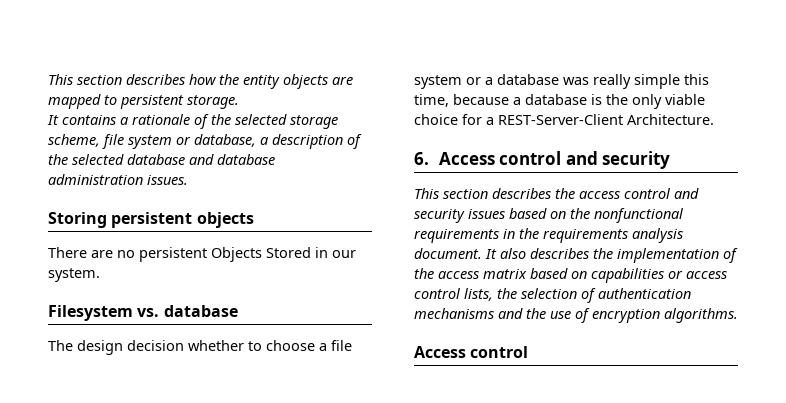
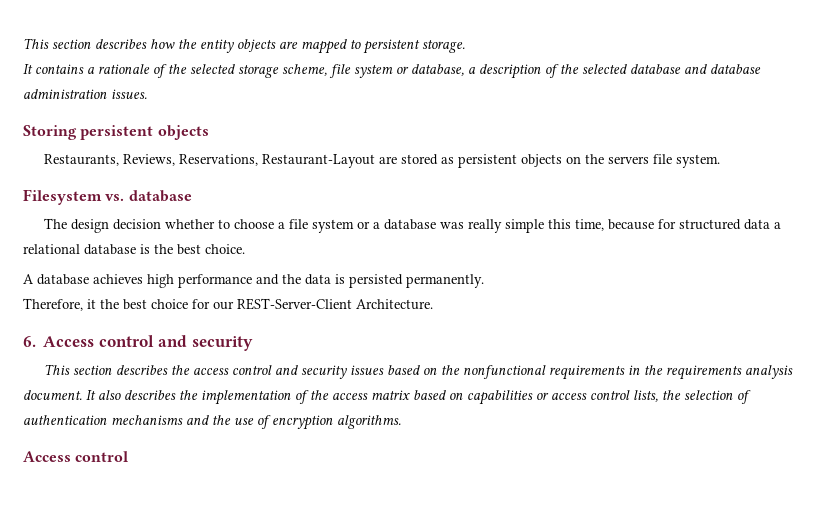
[48,247,356,262] There are no persistent Objects Stored in our -> [43,154,672,168] Restaurants, Reviews, Reservations, Restaurant-Layout are stored as persistent objects on the servers file
[513,94,705,109] a database is the only viable -> [657,219,781,230] [23,244,245,255] [23,274,484,288] [23,298,147,311] for structured data a relational database is the best choice. // A database achieves high performance and the data is persisted permanently. // Therefore, it the best
[486,117,494,125] a -> [213,301,234,310] our

